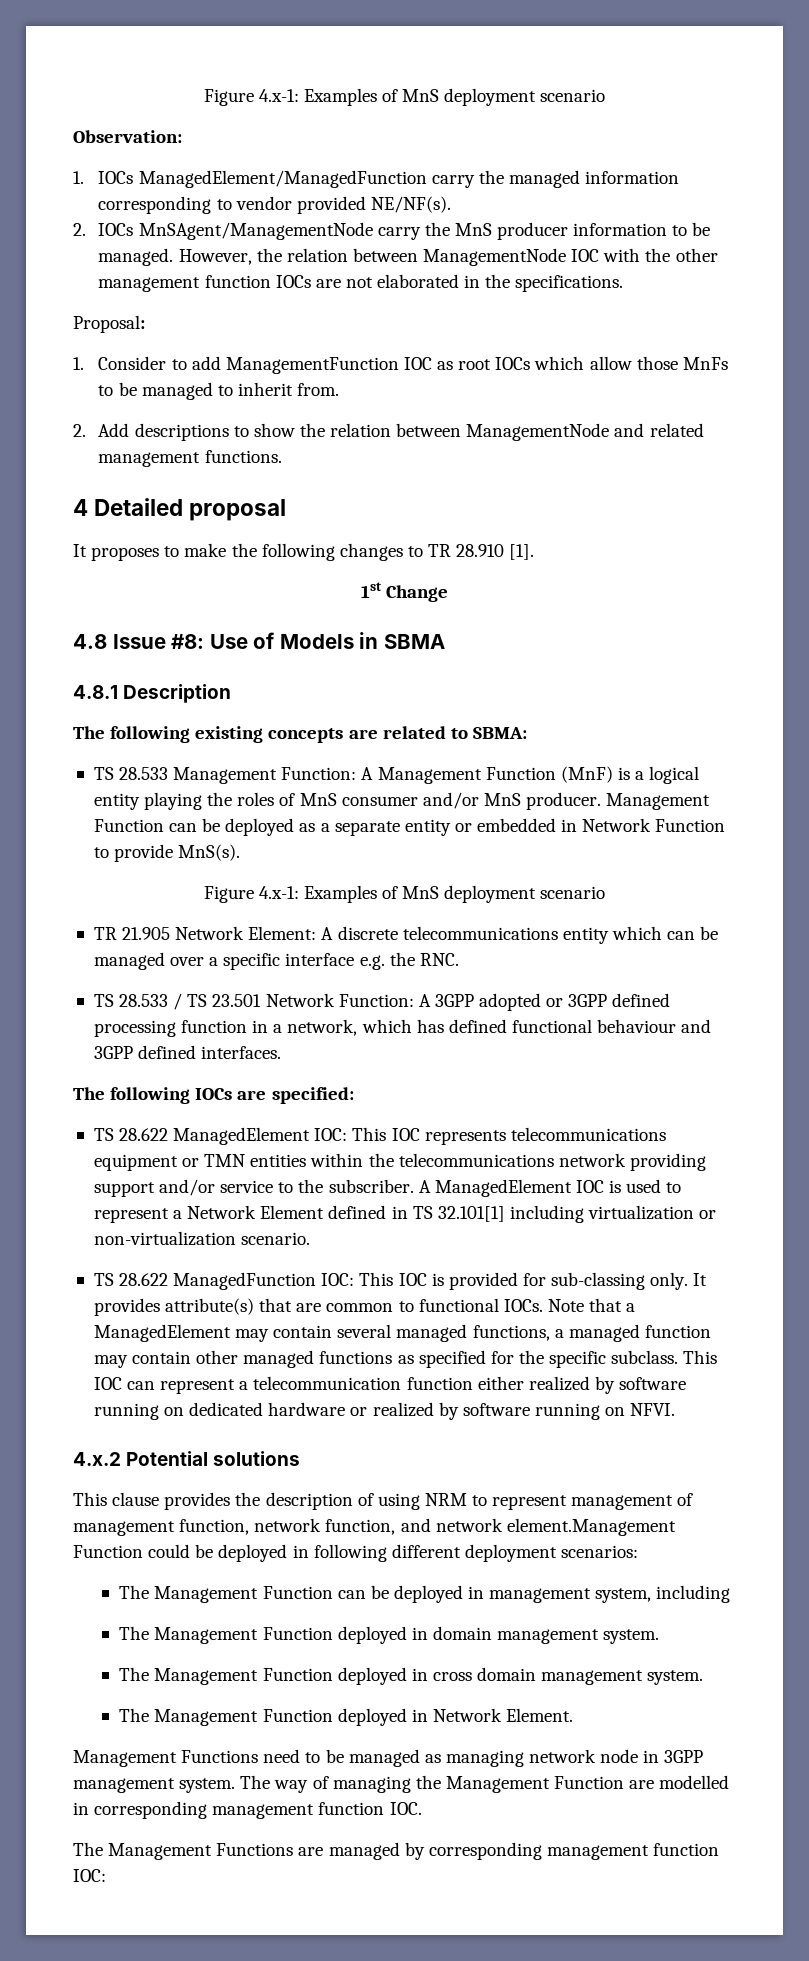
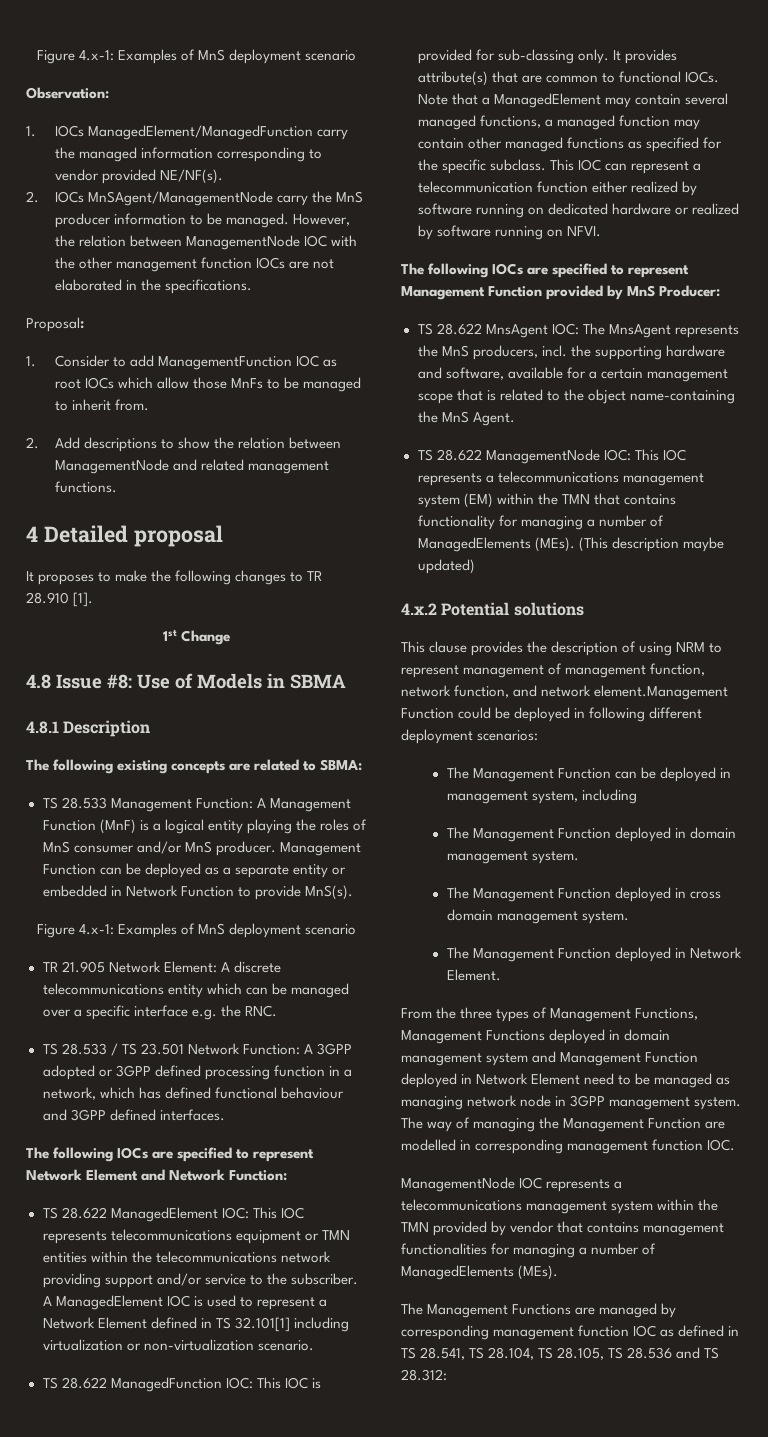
[271,1087,354,1104] specified: -> [177,1147,315,1162] [26,1169,288,1181] specified to represent Network Element and Network Function:
(676, 1409) none -> [401,263,690,278] [401,285,721,300] [417,323,739,338] [417,345,725,360] [417,367,728,382] [417,389,735,404] [417,411,515,426] [417,449,686,464] [417,471,704,486] [417,493,676,508] [417,515,664,530] [417,537,724,552] [417,559,475,574] // The following IOCs are specified to represent Management Function provided by MnS Producer: // TS 28.622 MnsAgent IOC: The MnsAgent represents the MnS producers, incl. the supporting hardware and software, available for a certain management scope that is related to the object name-containing the MnS Agent. // TS 28.622 ManagementNode IOC: This IOC represents a telecommunications management system (EM) within the TMN that contains functionality for managing a number of ManagedElements (MEs). (This description maybe updated)
[73,1750,259,1767] Management Functions -> [401,1007,699,1022] [401,1029,671,1044] [401,1051,699,1066] [401,1073,581,1088] From the three types of Management Functions, Management Functions deployed in domain management system and Management Function deployed in Network Element
(422, 1808) none -> [401,1177,623,1192] [401,1199,719,1214] [401,1221,725,1236] [401,1243,657,1258] [401,1265,559,1280] // ManagementNode IOC represents a telecommunications management system within the TMN provided by vendor that contains management functionalities for managing a number of ManagedElements (MEs).
[73,1869,106,1882] IOC: -> [633,1325,740,1337] [401,1347,720,1360] [401,1369,447,1381] IOC as defined in TS 28.541, TS 28.104, TS 28.105, TS 28.536 and TS 28.312:

